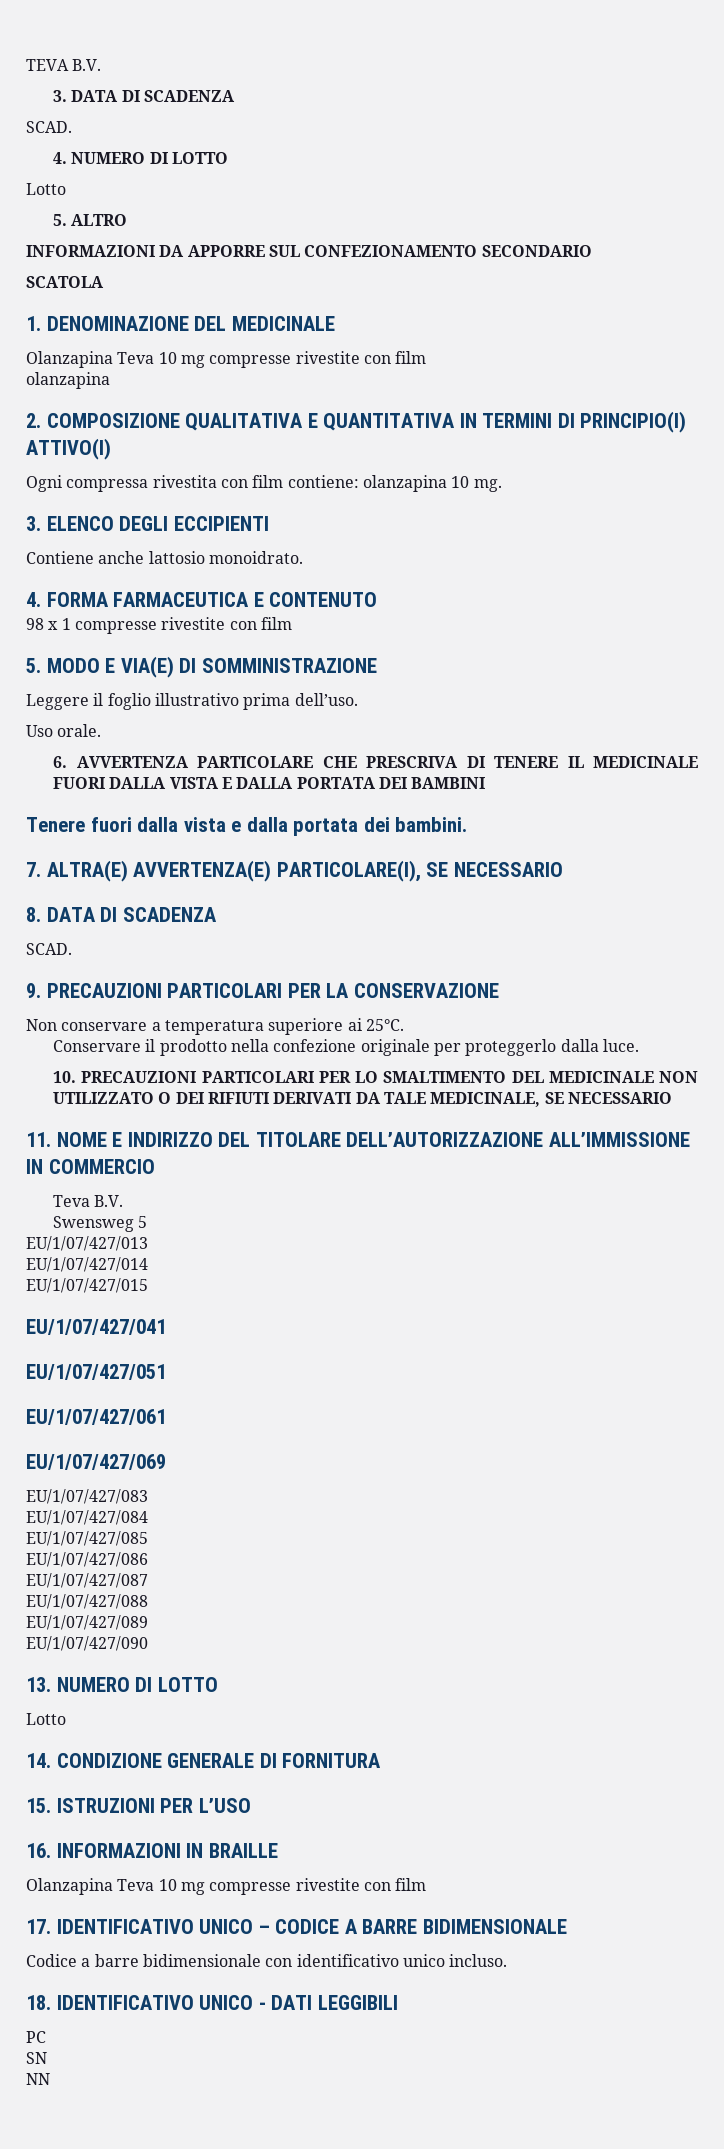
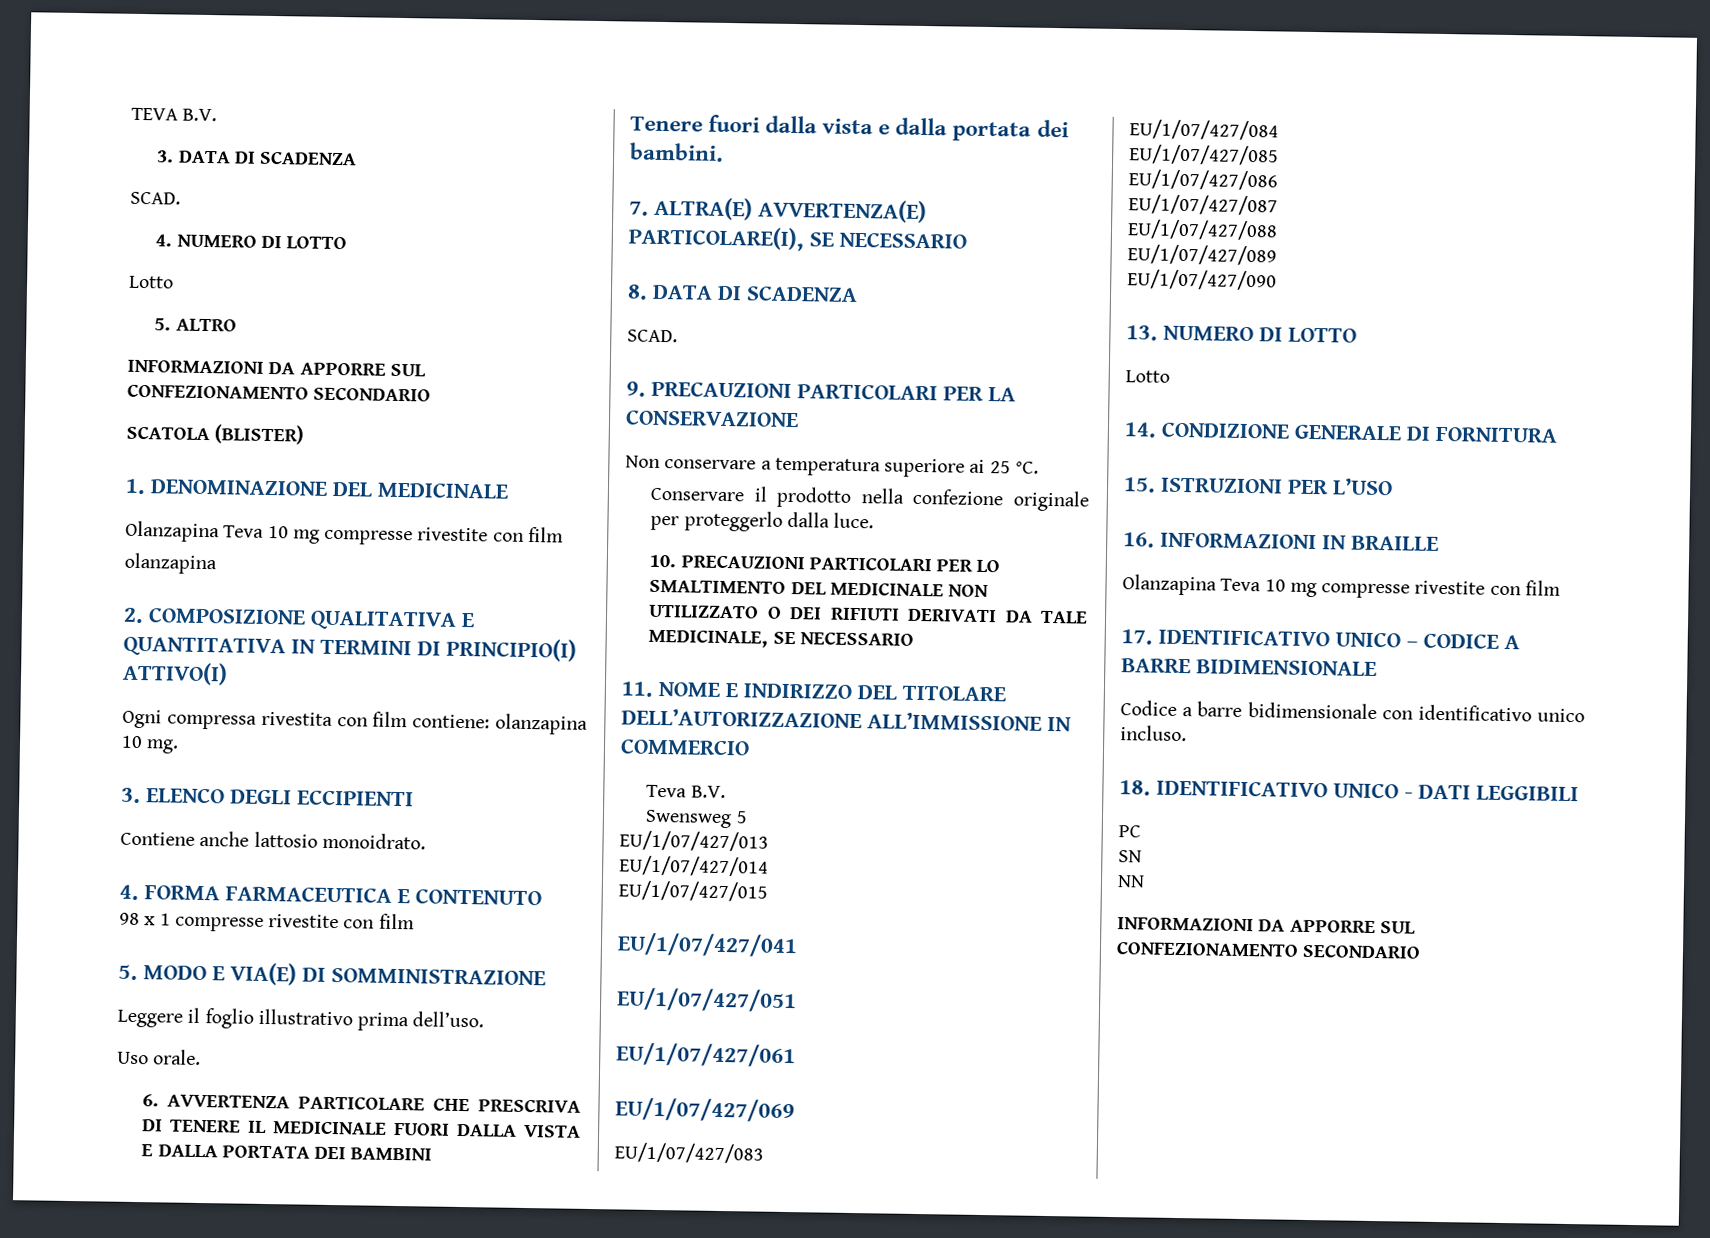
(104, 282) none -> [214,424,305,445] (BLISTER)
[365,1019,404,1031] 25°C. -> [989,461,1039,474] 25 °C.
(50, 2079) none -> [1117,917,1416,934] [1116,941,1422,959] // INFORMAZIONI DA APPORRE SUL CONFEZIONAMENTO SECONDARIO

